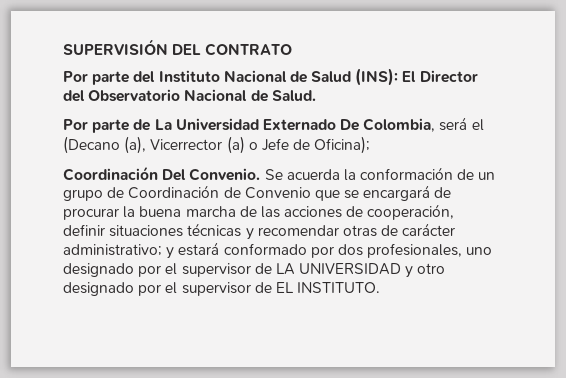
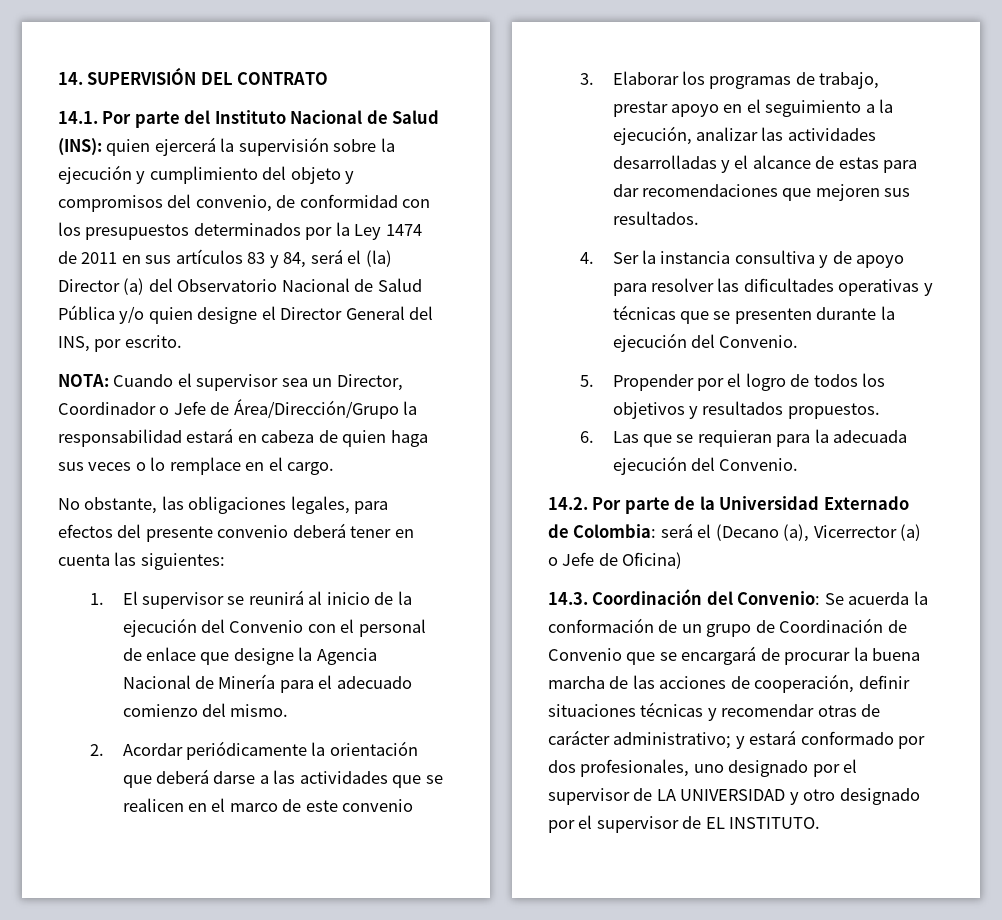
(63, 47) none -> [58,72,83,85] 14.
(293, 49) none -> [58,111,98,124] 14.1.
[402,70,478,83] [63,89,316,102] El Director del Observatorio Nacional de Salud. // -> [106,137,395,156] [58,165,355,184] [58,194,431,212] [58,222,422,240] [58,249,392,268] [58,278,422,295] [58,305,434,324] [58,335,182,352] [58,373,403,391] [58,399,418,419] [58,428,428,447] [58,457,335,475] [58,496,389,514] [58,523,414,542] [58,552,225,570] [90,590,412,609] [122,618,426,637] [122,647,377,665] [122,674,412,693] [122,703,289,717] [90,741,418,760] [122,769,443,788] [122,798,414,812] [580,71,880,89] [612,99,894,117] [612,126,876,145] [612,155,918,173] [612,184,911,201] [612,211,699,225] [580,250,905,268] [612,278,933,296] [612,305,895,324] [612,333,799,352] [580,373,886,391] [612,401,880,419] [580,429,908,447] [612,456,799,475] [548,497,588,510] quien ejercerá la supervisión sobre la ejecución y cumplimiento del objeto y compromisos del convenio, de conformidad con los presupuestos determinados por la Ley 1474 de 2011 en sus artículos 83 y 84, será el (la) Director (a) del Observatorio Nacional de Salud Pública y/o quien designe el Director General del INS, por escrito. // NOTA: Cuando el supervisor sea un Director, Coordinador o Jefe de Área/Dirección/Grupo la responsabilidad estará en cabeza de quien haga sus veces o lo remplace en el cargo. // No obstante, las obligaciones legales, para efectos del presente convenio deberá tener en cuenta las siguientes: // 1. El supervisor se reunirá al inicio de la ejecución del Convenio con el personal de enlace que designe la Agencia Nacional de Minería para el adecuado comienzo del mismo. // 2. Acordar periódicamente la orientación que deberá darse a las actividades que se realicen en el marco de este convenio // 3. Elaborar los programas de trabajo, prestar apoyo en el seguimiento a la ejecución, analizar las actividades desarrolladas y el alcance de estas para dar recomendaciones que mejoren sus resultados. // 4. Ser la instancia consultiva y de apoyo para resolver las dificultades operativas y técnicas que se presenten durante la ejecución del Convenio. // 5. Propender por el logro de todos los objetivos y resultados propuestos. // 6. Las que se requieran para la adecuada ejecución del Convenio. // 14.2.
[154,119,172,130] La -> [699,496,715,510] la
[340,118,436,132] De Colombia, -> [548,524,657,538] de Colombia:
[314,136,371,154] [63,166,261,181] Oficina); // Coordinación Del Convenio. -> [622,552,683,569] [548,589,821,605] Oficina) // 14.3. Coordinación del Convenio:

